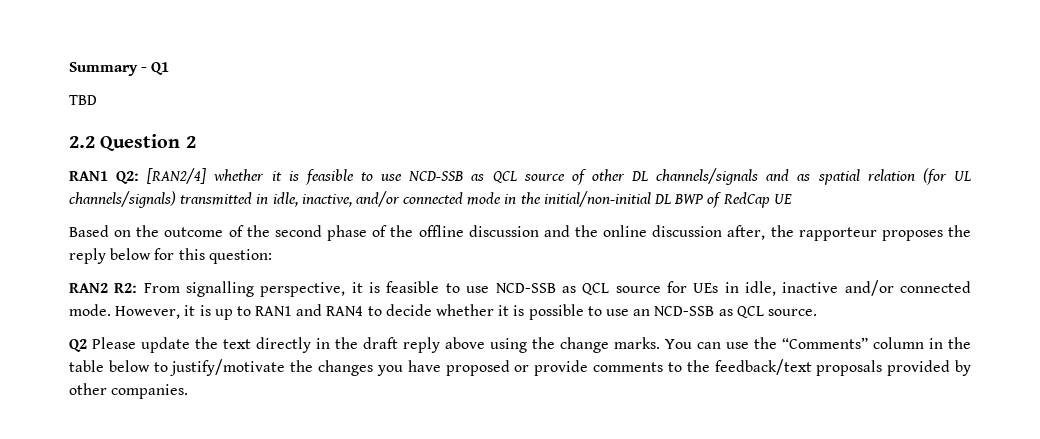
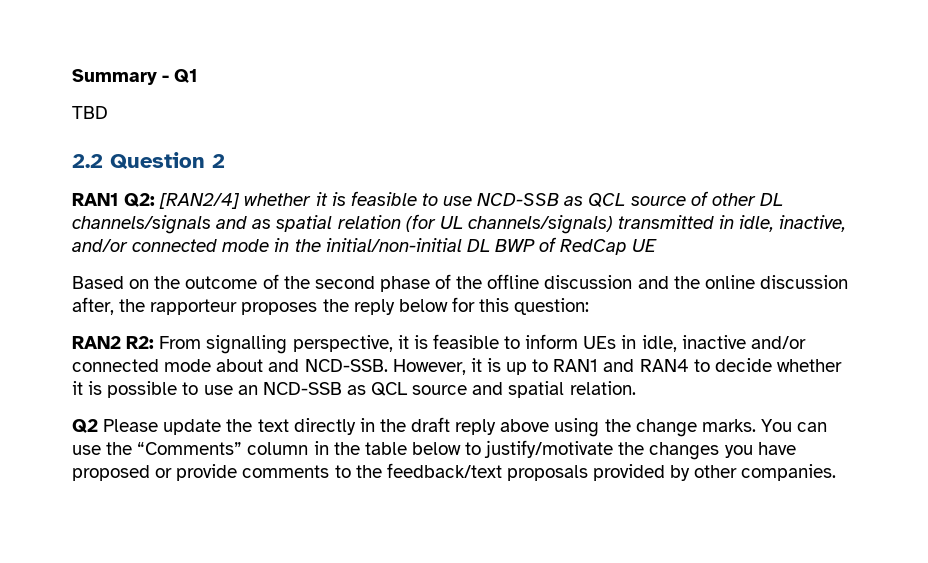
[466,281,687,295] use NCD-SSB as QCL source for -> [525,334,579,349] inform
[69,304,111,316] mode. -> [164,359,388,372] mode about and NCD-SSB.
[767,309,817,316] source. -> [412,381,636,398] source and spatial relation.

